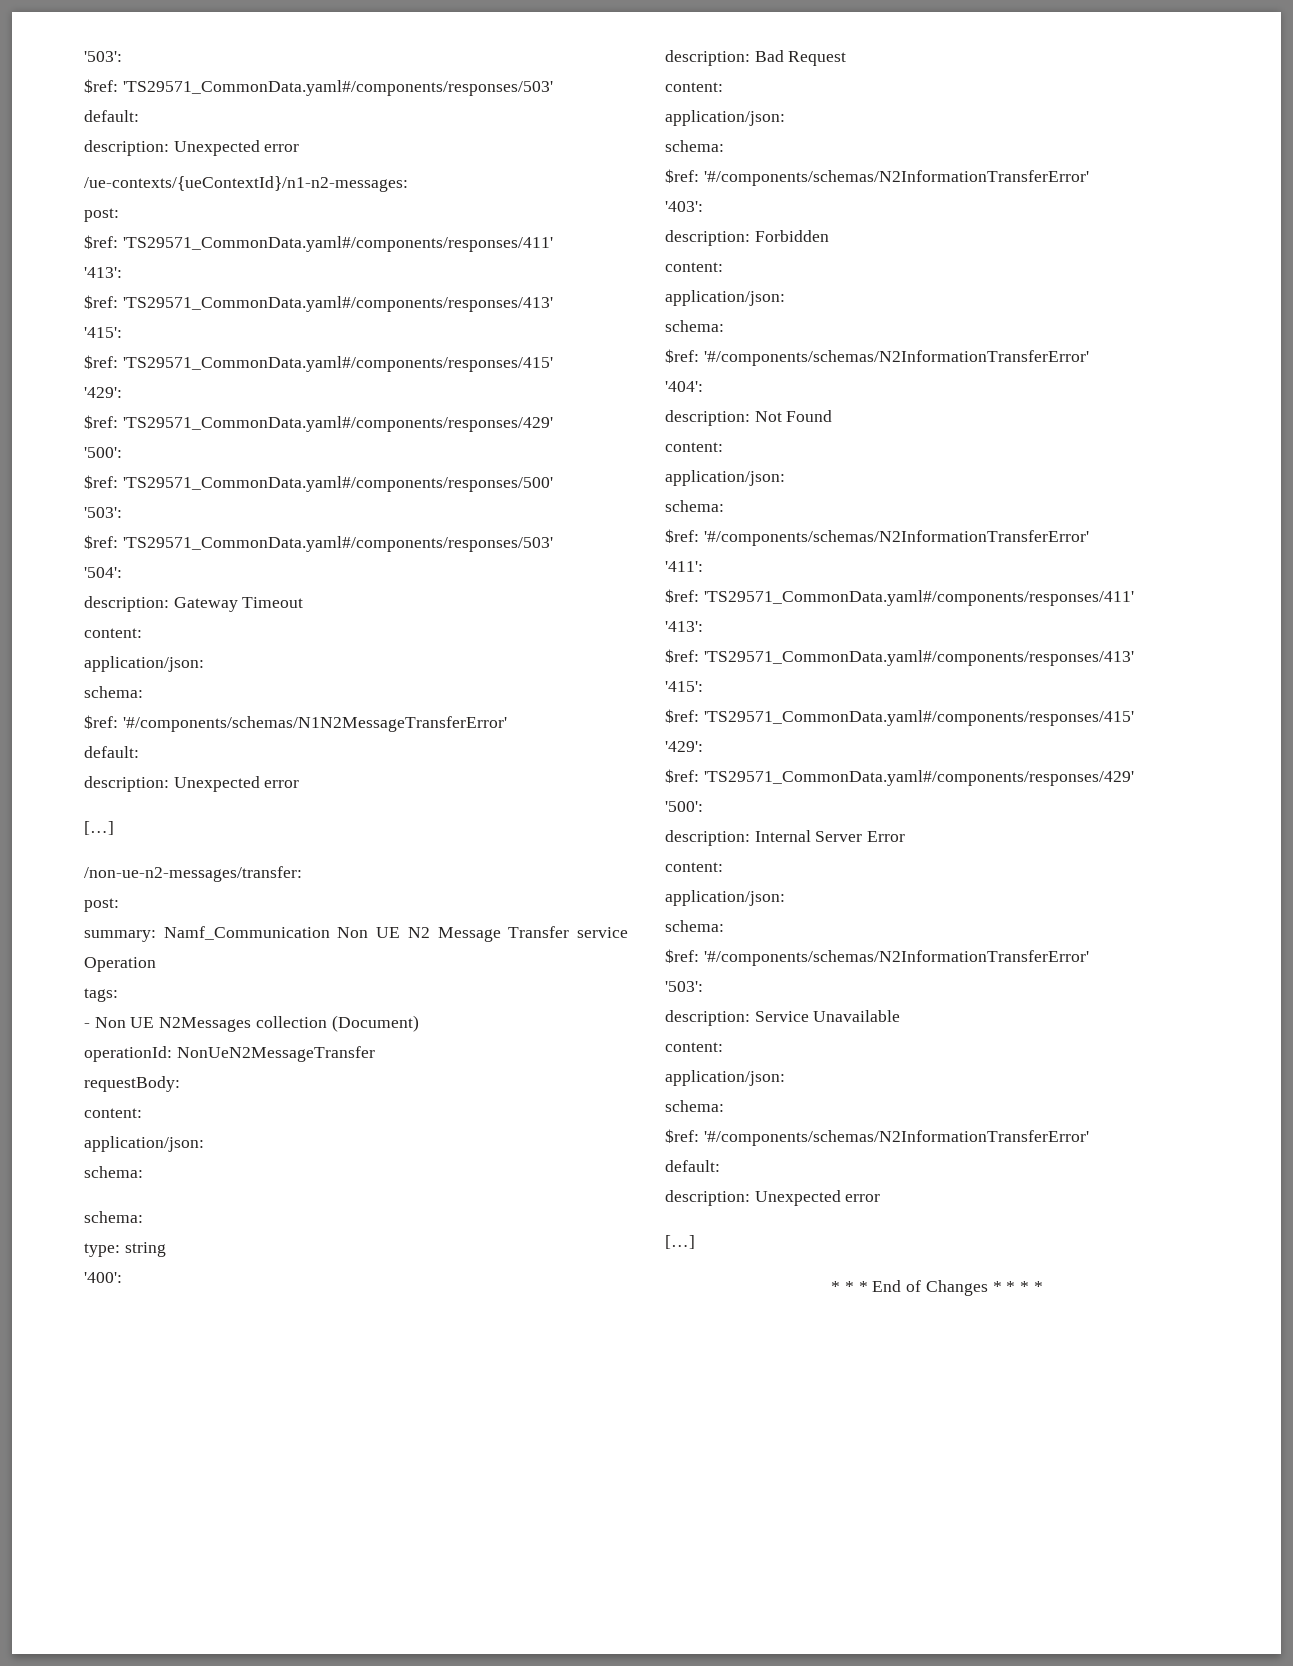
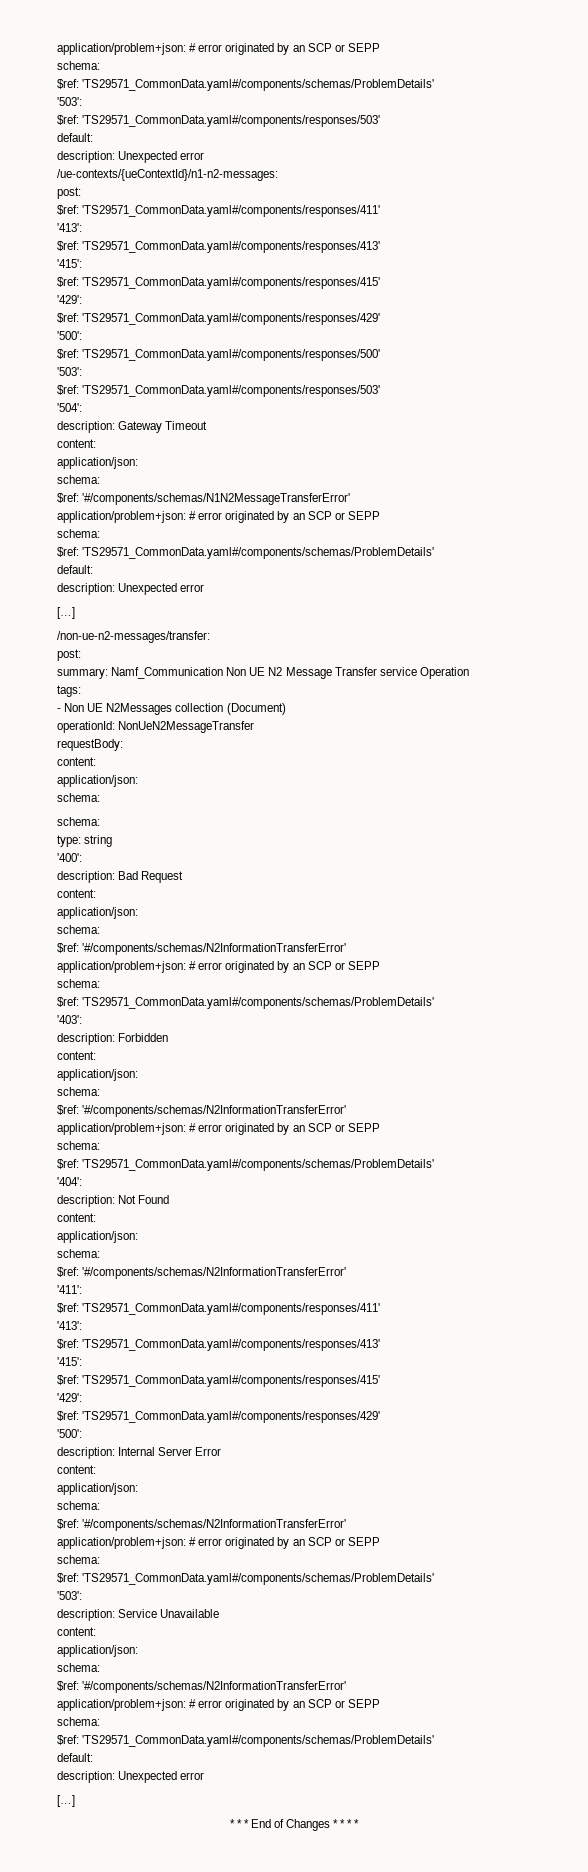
(84, 56) none -> [57,43,380,55] [57,61,100,70] [57,79,435,91] application/problem+json: # error originated by an SCP or SEPP // schema: // $ref: 'TS29571_CommonData.yaml#/components/schemas/ProblemDetails' //
(507, 724) none -> [57,511,380,523] [57,529,100,538] [57,547,435,559] // application/problem+json: # error originated by an SCP or SEPP // schema: // $ref: 'TS29571_CommonData.yaml#/components/schemas/ProblemDetails'
(1089, 178) none -> [57,961,380,973] [57,979,100,988] [57,997,435,1009] // application/problem+json: # error originated by an SCP or SEPP // schema: // $ref: 'TS29571_CommonData.yaml#/components/schemas/ProblemDetails'
(1089, 358) none -> [57,1123,380,1135] [57,1141,100,1150] [57,1159,435,1171] // application/problem+json: # error originated by an SCP or SEPP // schema: // $ref: 'TS29571_CommonData.yaml#/components/schemas/ProblemDetails'
(1089, 958) none -> [57,1537,380,1549] [57,1555,100,1564] [57,1573,435,1585] // application/problem+json: # error originated by an SCP or SEPP // schema: // $ref: 'TS29571_CommonData.yaml#/components/schemas/ProblemDetails'
(1089, 1138) none -> [57,1699,380,1711] [57,1717,100,1726] [57,1735,435,1747] // application/problem+json: # error originated by an SCP or SEPP // schema: // $ref: 'TS29571_CommonData.yaml#/components/schemas/ProblemDetails'

